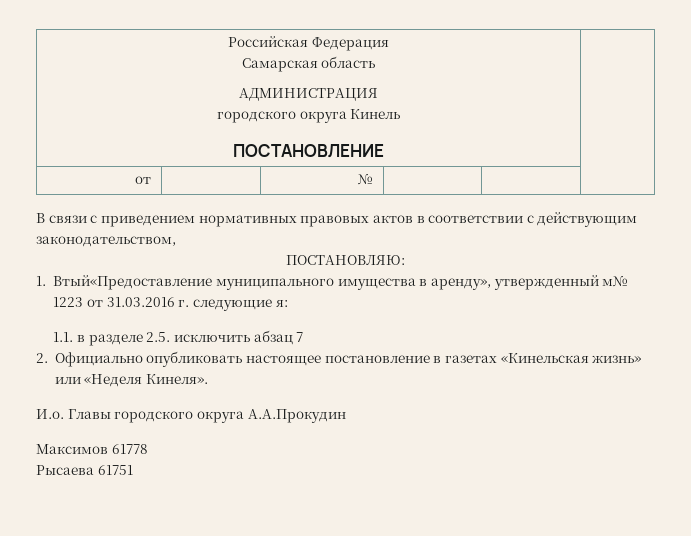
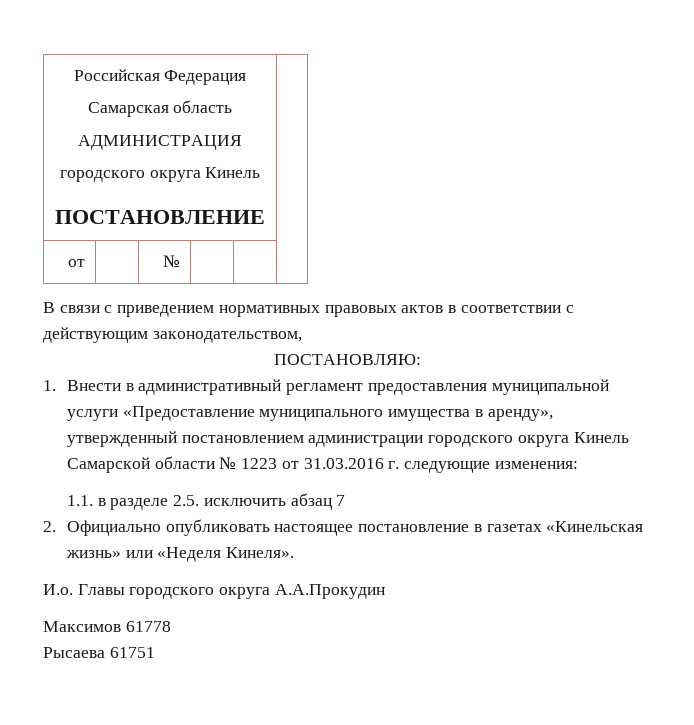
[53,275,213,290] Втый«Предоставление -> [67,379,609,395] [67,406,255,421] Внести в административный регламент предоставления муниципальной услуги «Предоставление
[602,276,629,287] м№ -> [181,432,629,447] [67,456,237,473] постановлением администрации городского округа Кинель Самарской области №
[275,300,288,307] я: -> [494,461,578,469] изменения:

